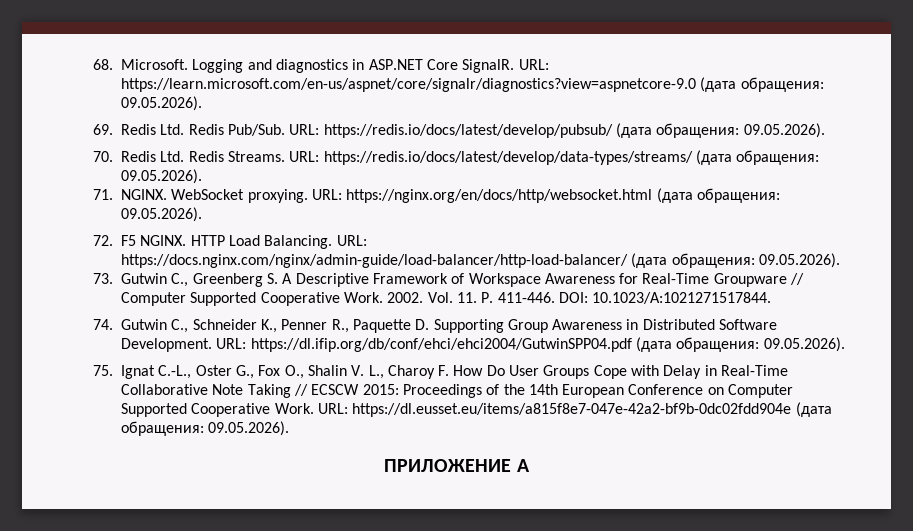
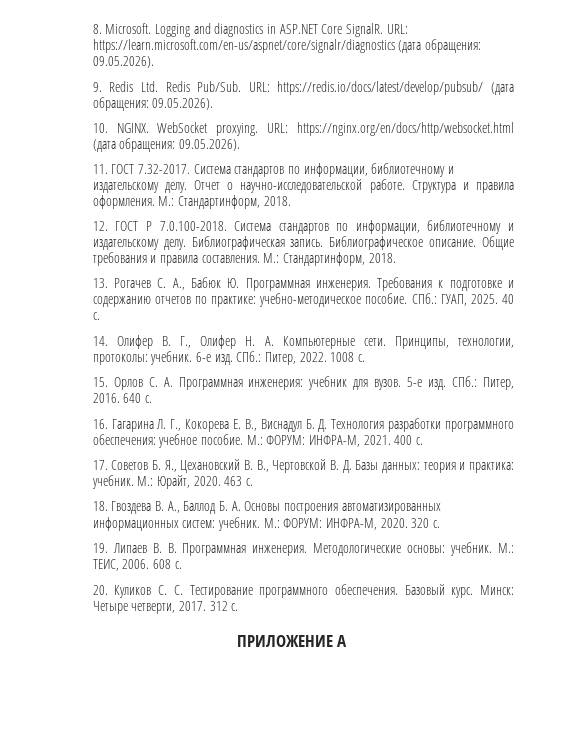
[92,59,113,70] 68. -> [92,24,102,34] 8.
[120,77,824,92] [120,96,202,111] [92,124,113,135] https://learn.microsoft.com/en-us/aspnet/core/signalr/diagnostics?view=aspnetcore-9.0 (дата обращения: 09.05.2026). // 69. -> [92,39,482,53] [92,56,154,68] [92,82,102,92] https://learn.microsoft.com/en-us/aspnet/core/signalr/diagnostics (дата обращения: 09.05.2026). // 9.
[92,150,820,165] [120,169,202,184] [92,189,113,200] 70. Redis Ltd. Redis Streams. URL: https://redis.io/docs/latest/develop/data-types/streams/ (дата обращения: 09.05.2026). // 71. -> [92,123,108,133] 10.
[92,235,367,249] [120,253,840,268] [92,273,805,287] [120,292,772,306] [92,319,778,333] [120,337,845,352] [92,365,789,379] [120,384,794,398] [120,402,832,417] [120,421,290,436] 72. F5 NGINX. HTTP Load Balancing. URL: https://docs.nginx.com/nginx/admin-guide/load-balancer/http-load-balancer/ (дата обращения: 09.05.2026). // 73. Gutwin C., Greenberg S. A Descriptive Framework of Workspace Awareness for Real-Time Groupware // Computer Supported Cooperative Work. 2002. Vol. 11. P. 411-446. DOI: 10.1023/A:1021271517844. // 74. Gutwin C., Schneider K., Penner R., Paquette D. Supporting Group Awareness in Distributed Software Development. URL: https://dl.ifip.org/db/conf/ehci/ehci2004/GutwinSPP04.pdf (дата обращения: 09.05.2026). // 75. Ignat C.-L., Oster G., Fox O., Shalin V. L., Charoy F. How Do User Groups Cope with Delay in Real-Time Collaborative Note Taking // ECSCW 2015: Proceedings of the 14th European Conference on Computer Supported Cooperative Work. URL: https://dl.eusset.eu/items/a815f8e7-047e-42a2-bf9b-0dc02fdd904e (дата обращения: 09.05.2026). -> [92,163,454,177] [92,179,514,193] [92,195,291,209] [92,220,514,234] [92,236,514,250] [92,252,396,266] [92,277,514,291] [92,293,514,307] [92,312,100,320] [92,335,515,349] [92,351,365,365] [92,376,515,390] [92,393,153,403] [92,418,514,432] [92,434,423,448] [92,459,514,473] [91,475,253,489] [92,501,441,514] [92,517,440,531] [92,542,514,556] [92,559,182,571] [92,584,515,598] [92,601,239,614] 11. ГОСТ 7.32-2017. Система стандартов по информации, библиотечному и издательскому делу. Отчет о научно-исследовательской работе. Структура и правила оформления. М.: Стандартинформ, 2018. // 12. ГОСТ Р 7.0.100-2018. Система стандартов по информации, библиотечному и издательскому делу. Библиографическая запись. Библиографическое описание. Общие требования и правила составления. М.: Стандартинформ, 2018. // 13. Рогачев С. А., Бабюк Ю. Программная инженерия. Требования к подготовке и содержанию отчетов по практике: учебно-методическое пособие. СПб.: ГУАП, 2025. 40 с. // 14. Олифер В. Г., Олифер Н. А. Компьютерные сети. Принципы, технологии, протоколы: учебник. 6-е изд. СПб.: Питер, 2022. 1008 с. // 15. Орлов С. А. Программная инженерия: учебник для вузов. 5-е изд. СПб.: Питер, 2016. 640 с. // 16. Гагарина Л. Г., Кокорева Е. В., Виснадул Б. Д. Технология разработки программного обеспечения: учебное пособие. М.: ФОРУМ: ИНФРА-М, 2021. 400 с. // 17. Советов Б. Я., Цехановский В. В., Чертовской В. Д. Базы данных: теория и практика: учебник. М.: Юрайт, 2020. 463 с. // 18. Гвоздева В. А., Баллод Б. А. Основы построения автоматизированных информационных систем: учебник. М.: ФОРУМ: ИНФРА-М, 2020. 320 с. // 19. Липаев В. В. Программная инженерия. Методологические основы: учебник. М.: ТЕИС, 2006. 608 с. // 20. Куликов С. С. Тестирование программного обеспечения. Базовый курс. Минск: Четыре четверти, 2017. 312 с.

